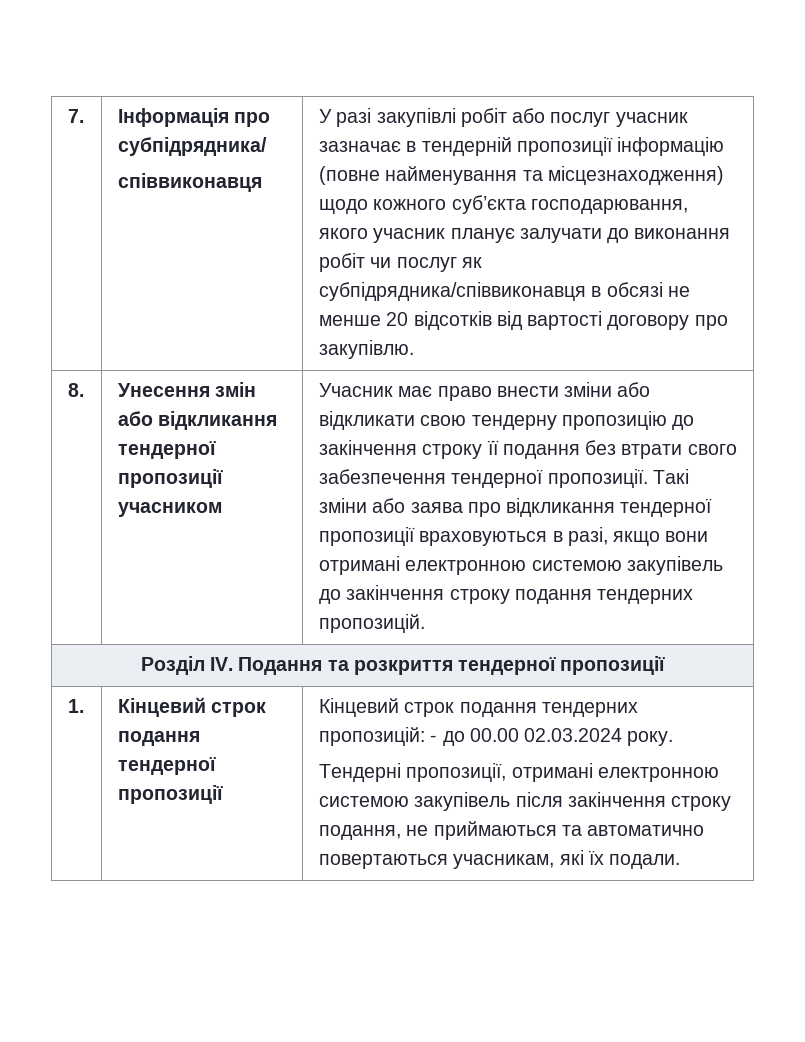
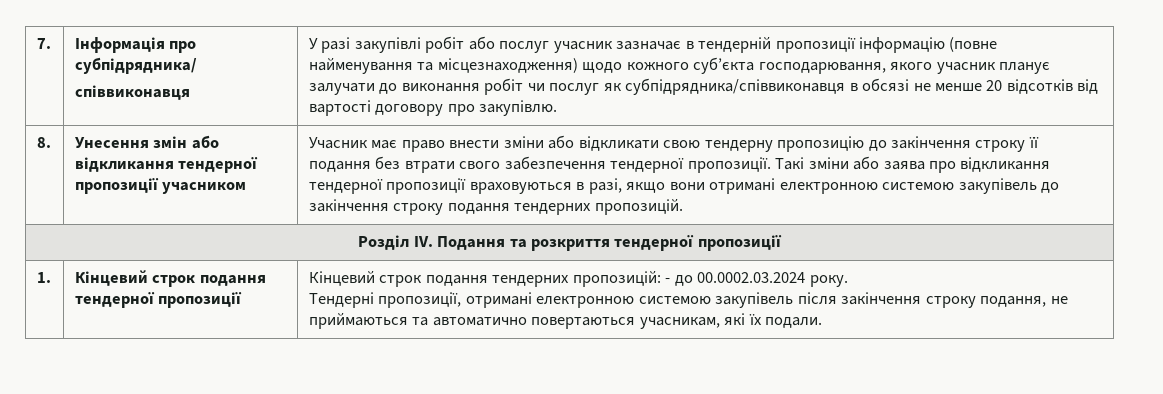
[469,728,623,742] 00.00 02.03.2024 -> [697,272,806,283] 00.0002.03.2024

